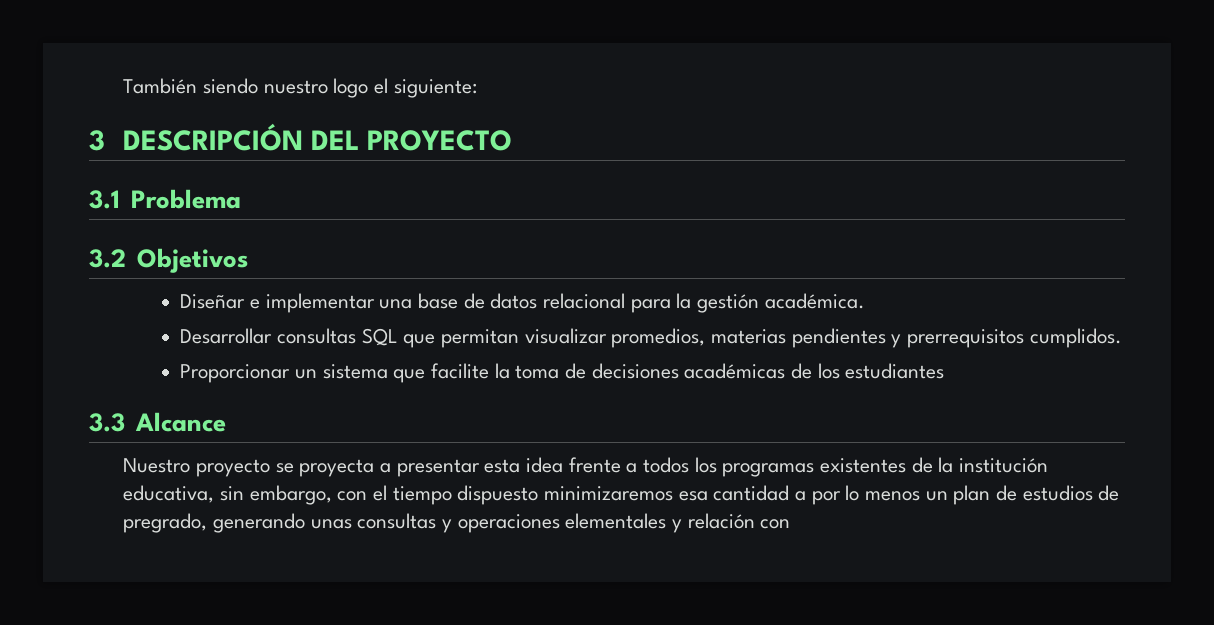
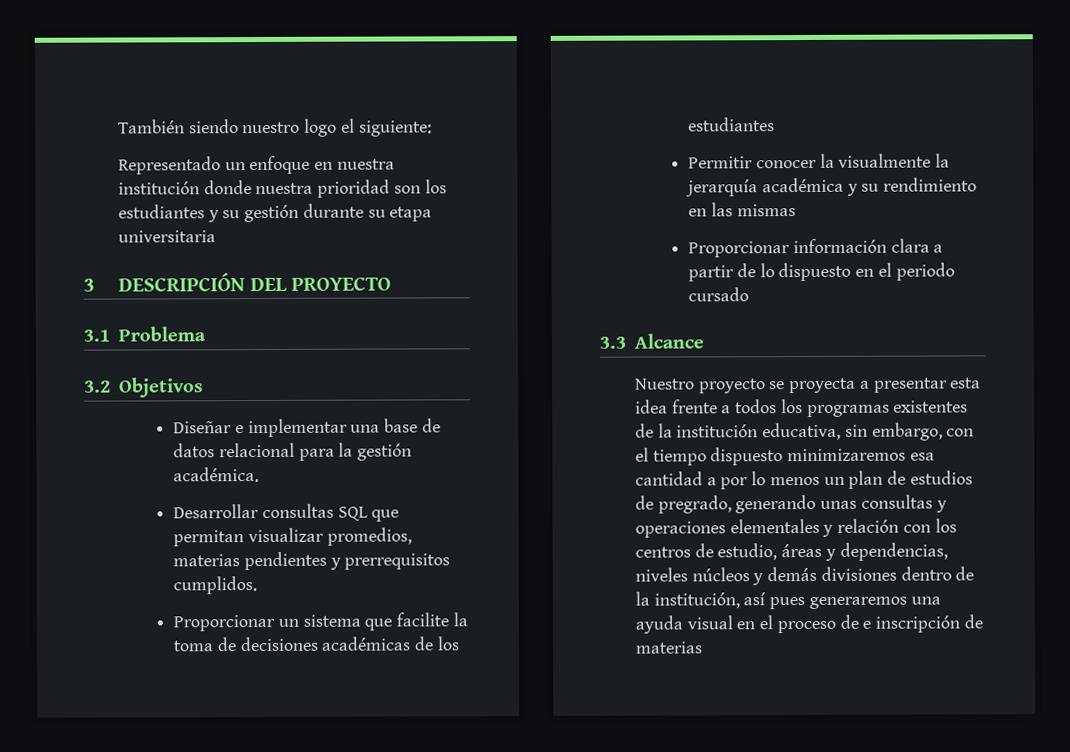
(477, 88) none -> [117,155,395,175] [117,179,447,198] [117,203,433,223] [117,230,216,243] // Representado un enfoque en nuestra institución donde nuestra prioridad son los estudiantes y su gestión durante su etapa universitaria
(945, 371) none -> [688,153,951,169] [685,177,978,197] [688,202,796,217] [688,238,944,258] [688,262,955,282] [688,287,750,302] // Permitir conocer la visualmente la jerarquía académica y su rendimiento en las mismas // Proporcionar información clara a partir de lo dispuesto en el periodo cursado
(791, 524) none -> [934,518,957,533] [634,542,948,561] [634,566,975,586] [634,591,941,610] [634,614,983,634] [634,641,703,654] los centros de estudio, áreas y dependencias, niveles núcleos y demás divisiones dentro de la institución, así pues generaremos una ayuda visual en el proceso de e inscripción de materias

